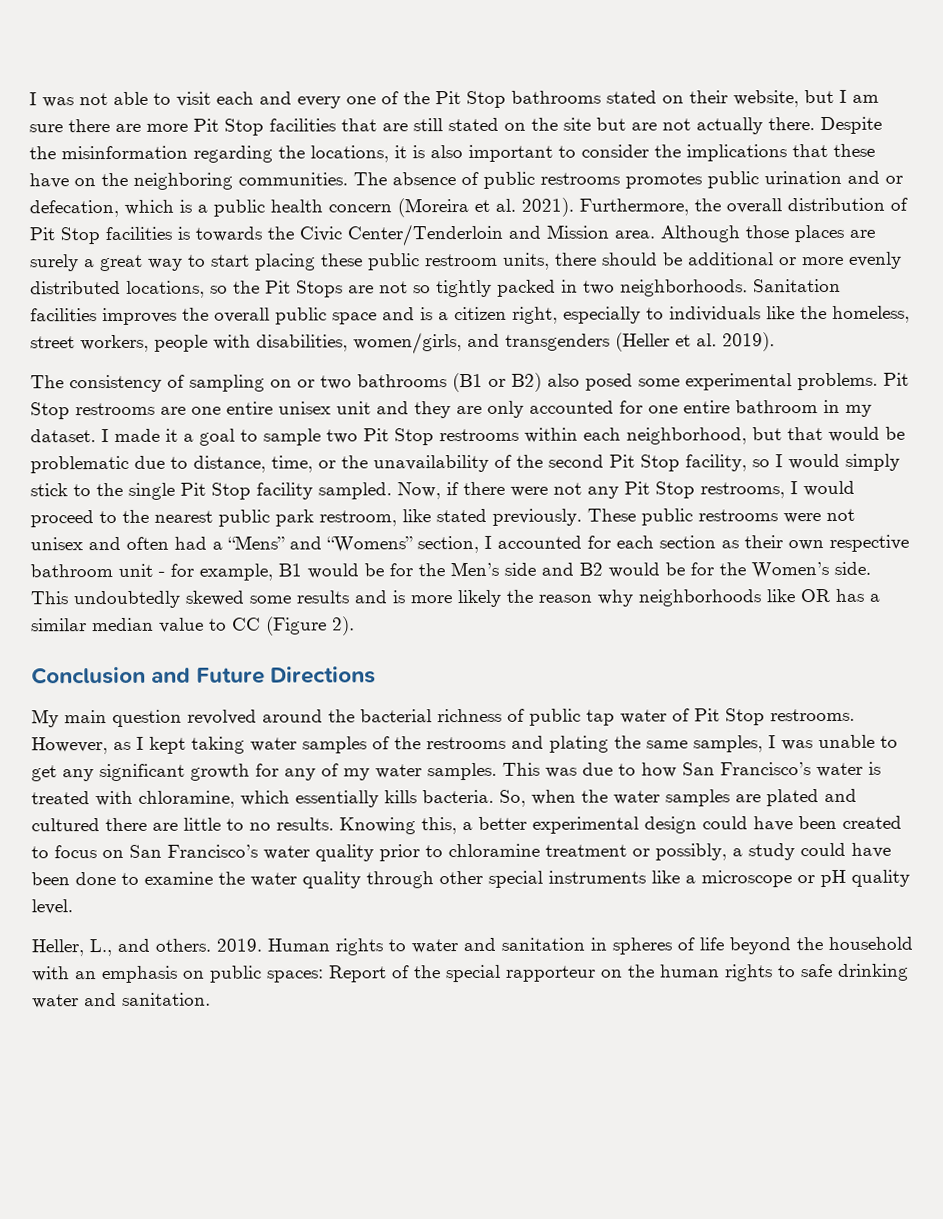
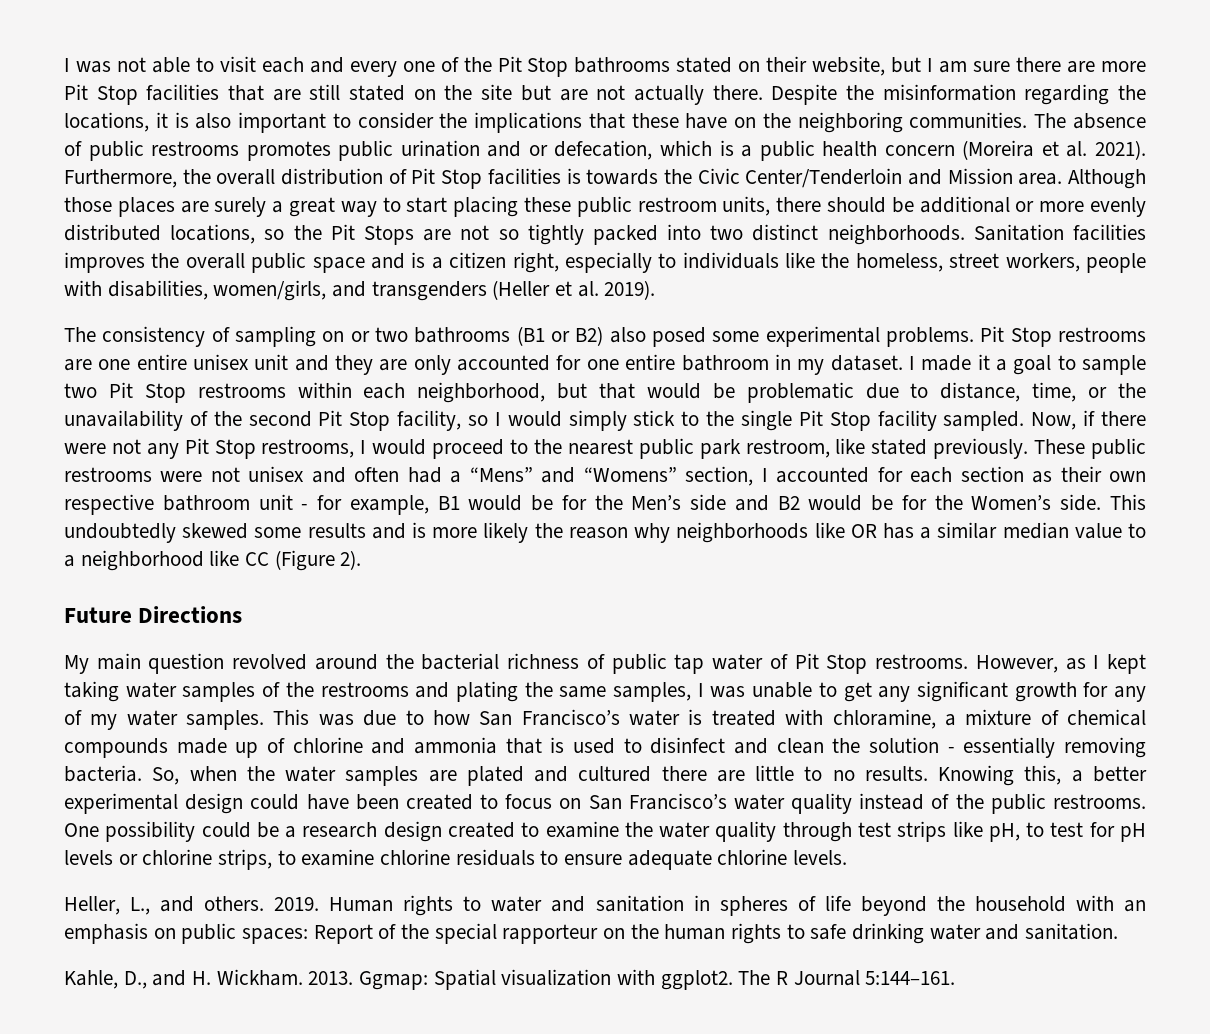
[561,279,615,295] in two -> [667,224,819,241] into two distinct
(227, 624) none -> [64,550,240,571] a neighborhood like
[31,666,192,685] Conclusion and -> (362, 560) none
[240,790,417,808] which essentially kills -> [944,709,1146,726] [64,737,1146,758] a mixture of chemical compounds made up of chlorine and ammonia that is used to disinfect and clean the solution - essentially removing
[379,842,891,862] [31,871,116,886] prior to chloramine treatment or possibly, a study could have been done -> [859,793,1146,814] [64,821,515,842] instead of the public restrooms. One possibility could be a research design created
[439,869,910,888] [31,899,73,915] other special instruments like a microscope or pH quality level. -> [858,821,1147,842] [64,849,848,870] test strips like pH, to test for pH levels or chlorine strips, to examine chlorine residuals to ensure adequate chlorine levels.
(211, 999) none -> [64,969,956,990] // Kahle, D., and H. Wickham. 2013. Ggmap: Spatial visualization with ggplot2. The R Journal 5:144–161.

